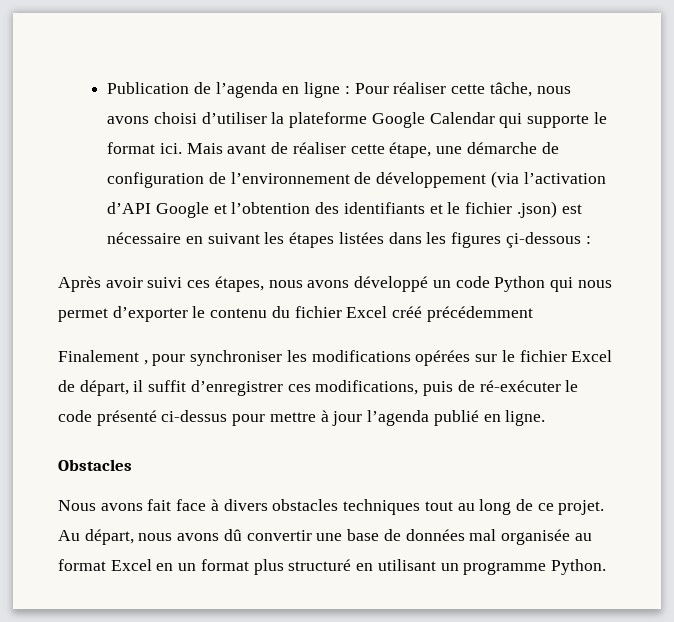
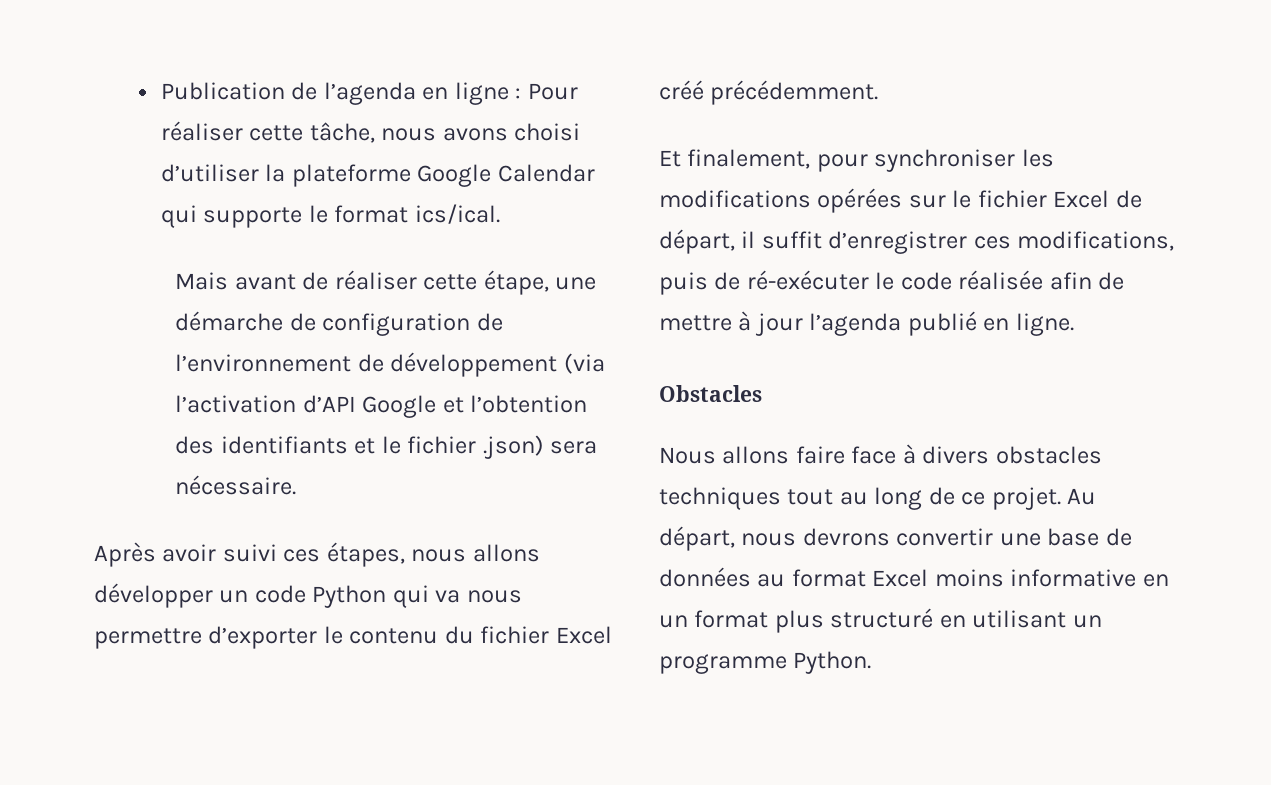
[160,143,183,154] ici. -> [414,204,500,224] ics/ical. //
[561,204,582,214] [107,232,591,248] est nécessaire en suivant les étapes listées dans les figures çi-dessous : -> [550,441,598,454] [175,475,297,495] sera nécessaire.
[307,276,429,292] avons développé -> [472,544,540,562] [94,583,213,608] allons développer
[577,280,612,288] [58,308,108,322] nous permet -> [435,590,522,603] [94,628,202,649] va nous permettre
[426,306,533,322] [58,350,148,365] précédemment // Finalement , -> [710,80,879,105] [659,149,811,169] précédemment. // Et finalement,
[96,410,266,426] présenté ci-dessus pour -> [958,270,1125,290] réalisée afin de
[100,499,172,511] avons fait -> [722,446,845,464] allons faire
[177,529,242,541] avons dû -> [802,528,890,546] devrons
[469,529,570,545] mal organisée -> (751, 577) none
(152, 565) none -> [934,569,1137,587] moins informative

